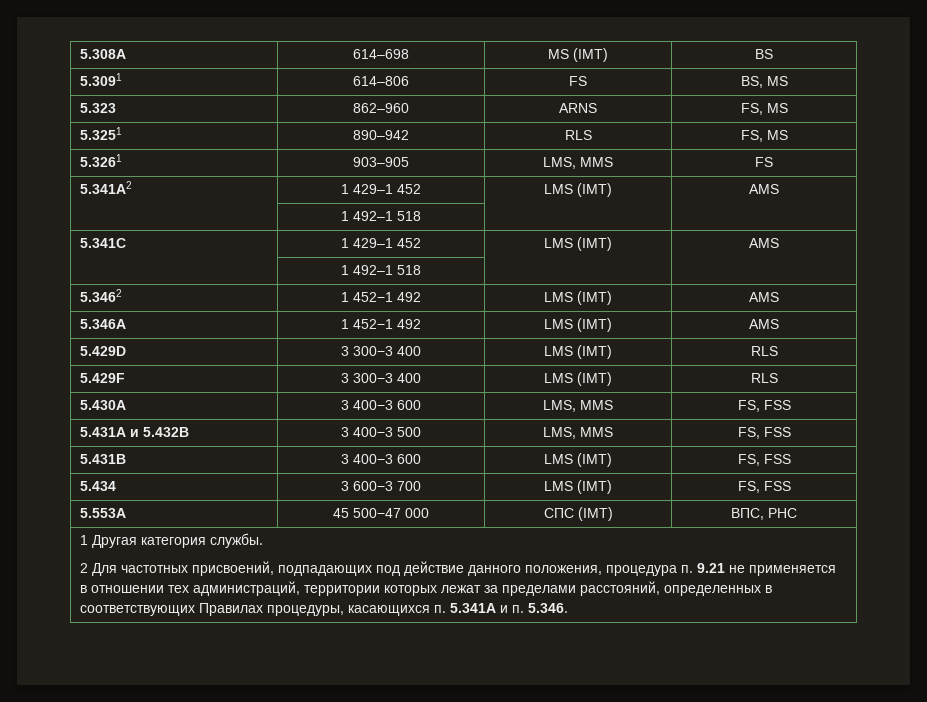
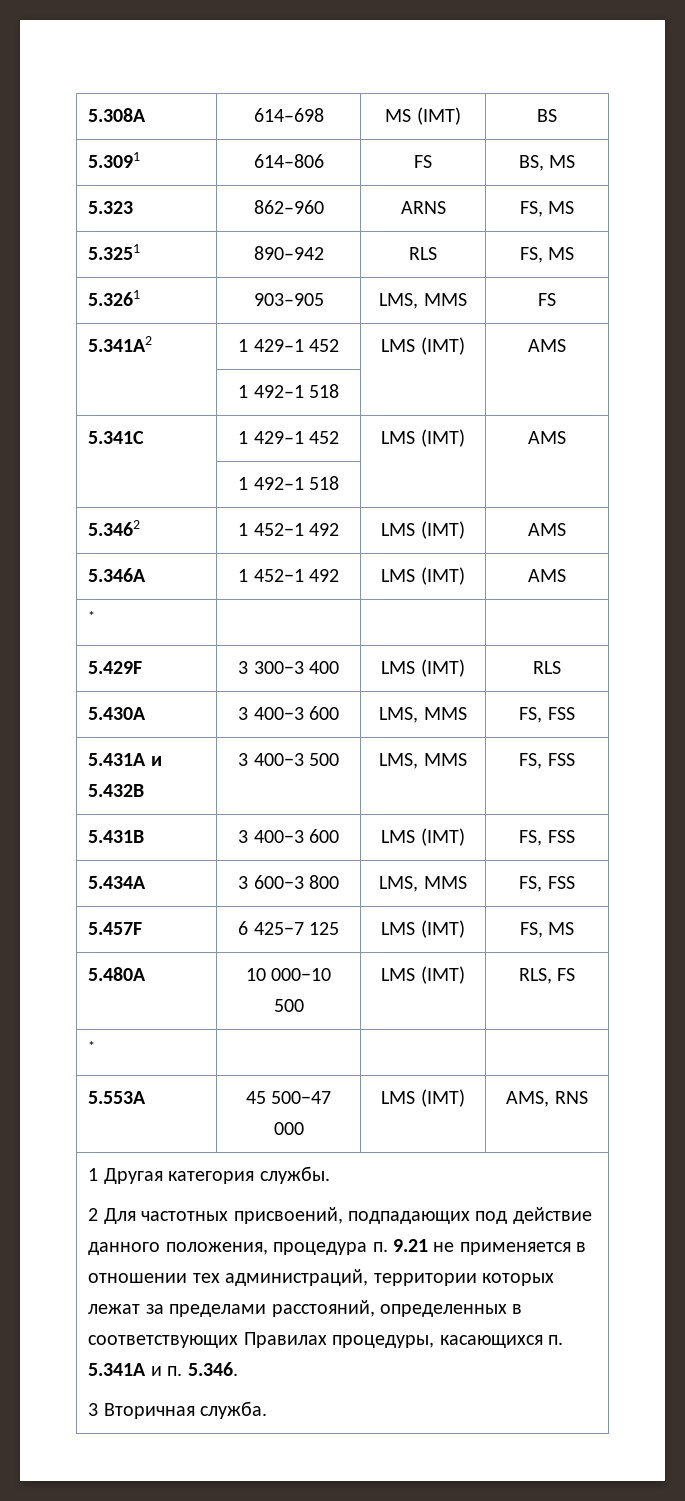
[80,346,127,356] [341,346,422,356] [544,345,612,359] [750,346,778,356] 5.429D | 3 300−3 400 | LMS (IMT) | RLS -> [88,611,96,621] * | | |
[80,481,117,491] 5.434 -> [88,876,147,889] 5.434A
[397,481,422,491] [544,480,612,494] [737,481,791,493] 700 | LMS (IMT) | FS, FSS -> [308,875,339,889] [379,876,467,892] [519,876,575,892] [88,922,143,935] [238,921,339,935] [381,920,465,938] [519,922,575,938] [88,967,147,981] [245,968,332,981] [273,999,304,1012] [381,966,465,984] [518,968,576,984] [88,1041,96,1051] 800 | LMS, MMS | FS, FSS // 5.457F | 6 425−7 125 | LMS (IMT) | FS, MS // 5.480A | 10 000−10 500 | LMS (IMT) | RLS, FS // * | | |
[543,507,613,521] [731,508,797,520] СПС (IMT) | ВПС, РНС -> [381,1089,465,1107] [506,1091,588,1107] LMS (IMT) | AMS, RNS
(569, 608) none -> [88,1401,268,1419] // 3 Вторичная служба.

